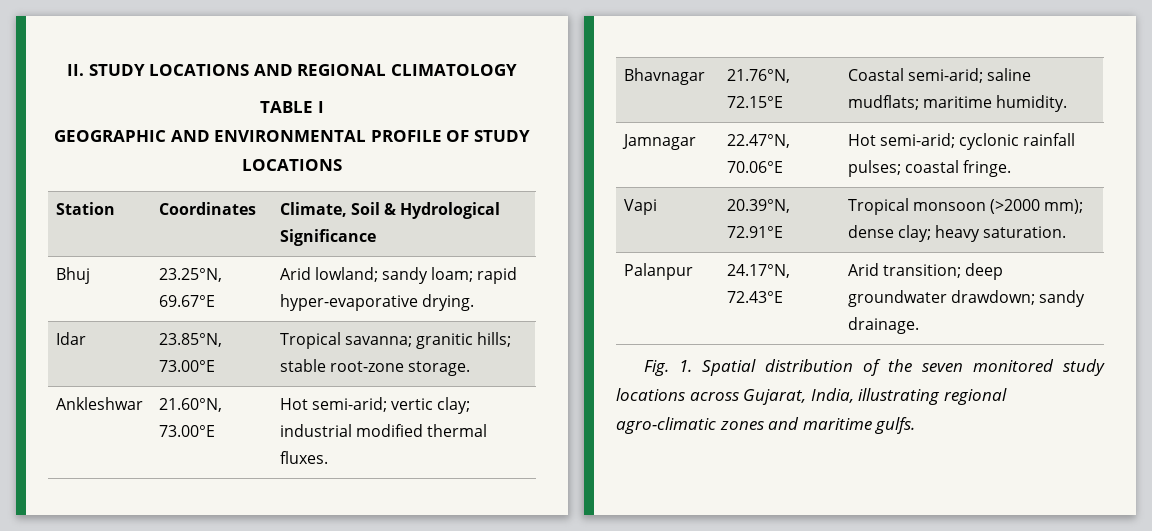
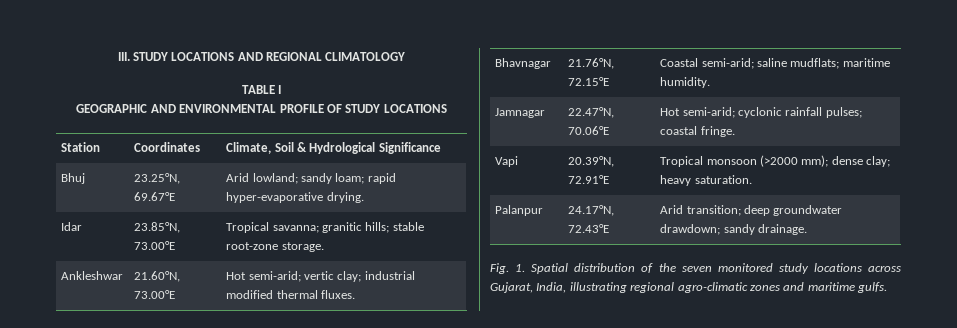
[67,64,85,76] II. -> [117,52,130,61] III.

